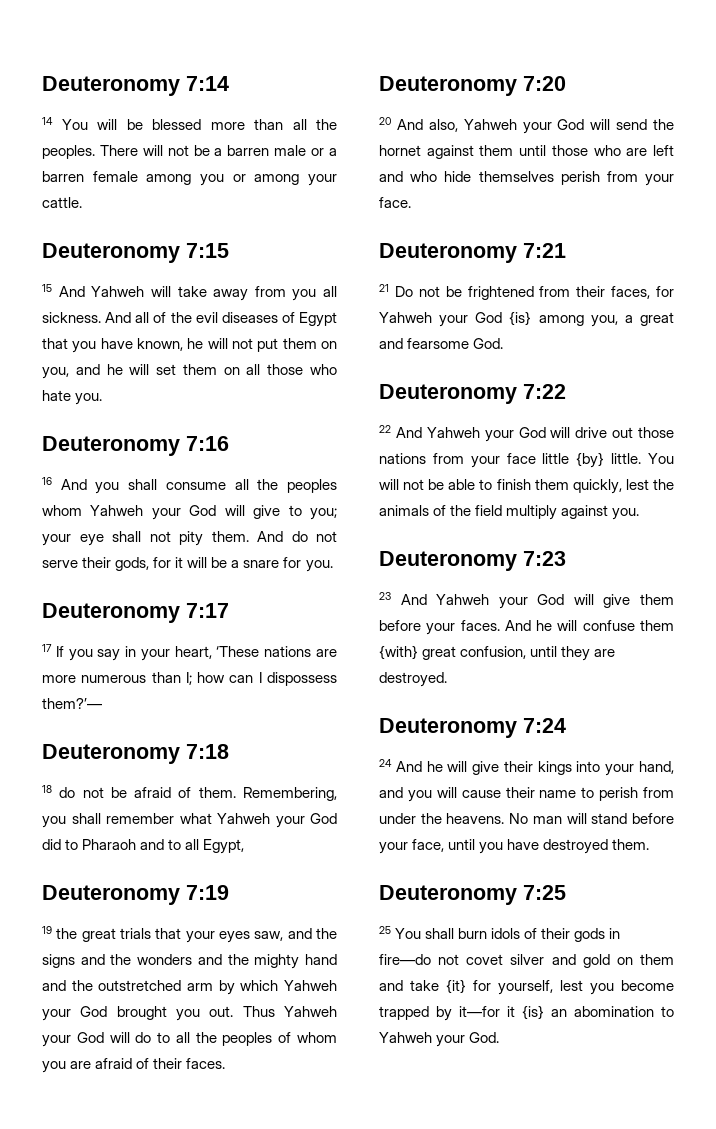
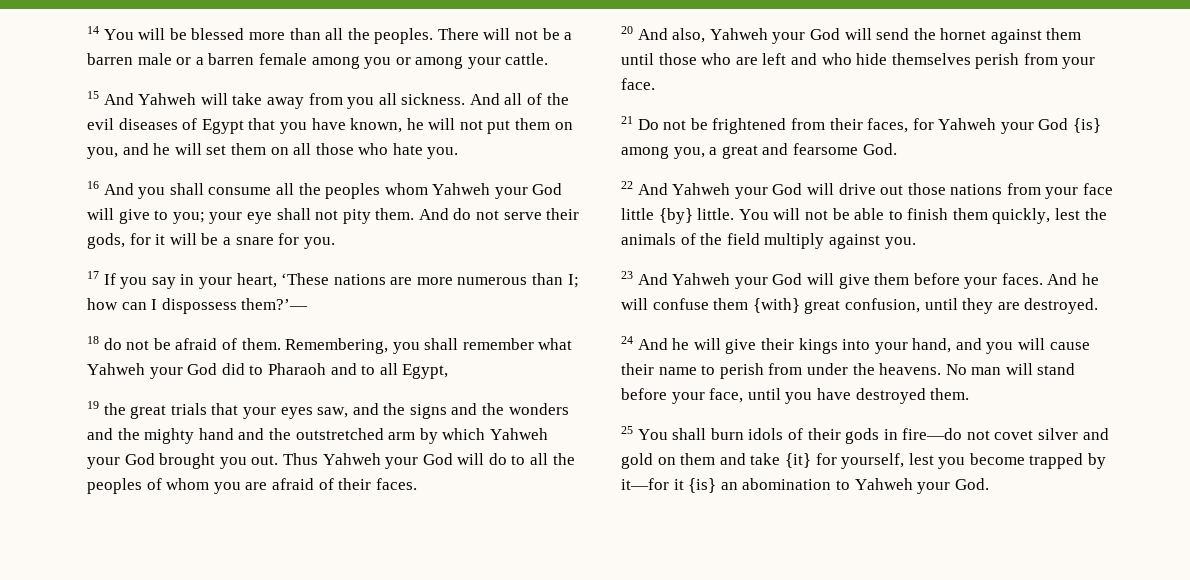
[42,76,229,96] Deuteronomy 7:14 // -> (87, 30) none
[42,243,229,263] // Deuteronomy 7:15 -> (549, 59) none
[42,436,229,456] // Deuteronomy 7:16 -> (459, 153) none
[42,603,229,623] // Deuteronomy 7:17 -> (335, 243) none
[42,744,229,764] // Deuteronomy 7:18 -> (309, 304) none
[42,885,229,905] // Deuteronomy 7:19 -> (449, 371) none
[379,76,566,96] // Deuteronomy 7:20 -> (417, 484) none
[379,243,566,263] // Deuteronomy 7:21 -> (655, 84) none
[379,384,566,404] // Deuteronomy 7:22 -> (897, 149) none
[379,551,566,571] // Deuteronomy 7:23 -> (916, 243) none
[379,718,566,738] // Deuteronomy 7:24 -> (1099, 306) none
[379,885,566,905] // Deuteronomy 7:25 -> (970, 394) none

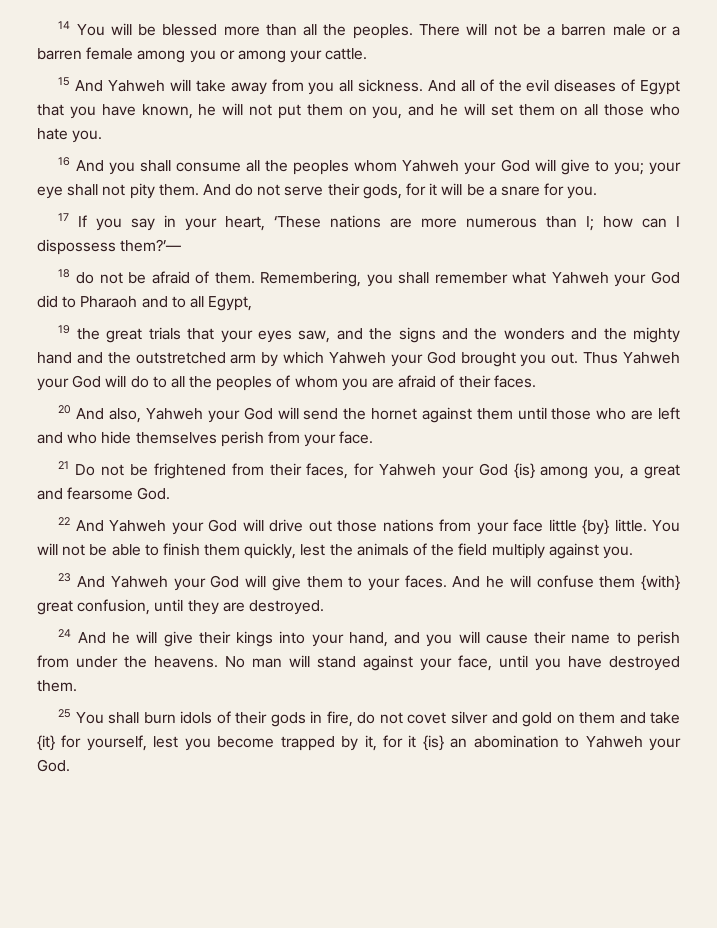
[913,273,960,285] before -> [348,576,363,588] to
[621,388,667,400] before -> [363,655,413,671] against
[902,428,963,440] fire—do -> [326,711,376,727] fire, do
[621,478,669,490] it—for -> [364,735,403,751] it, for

